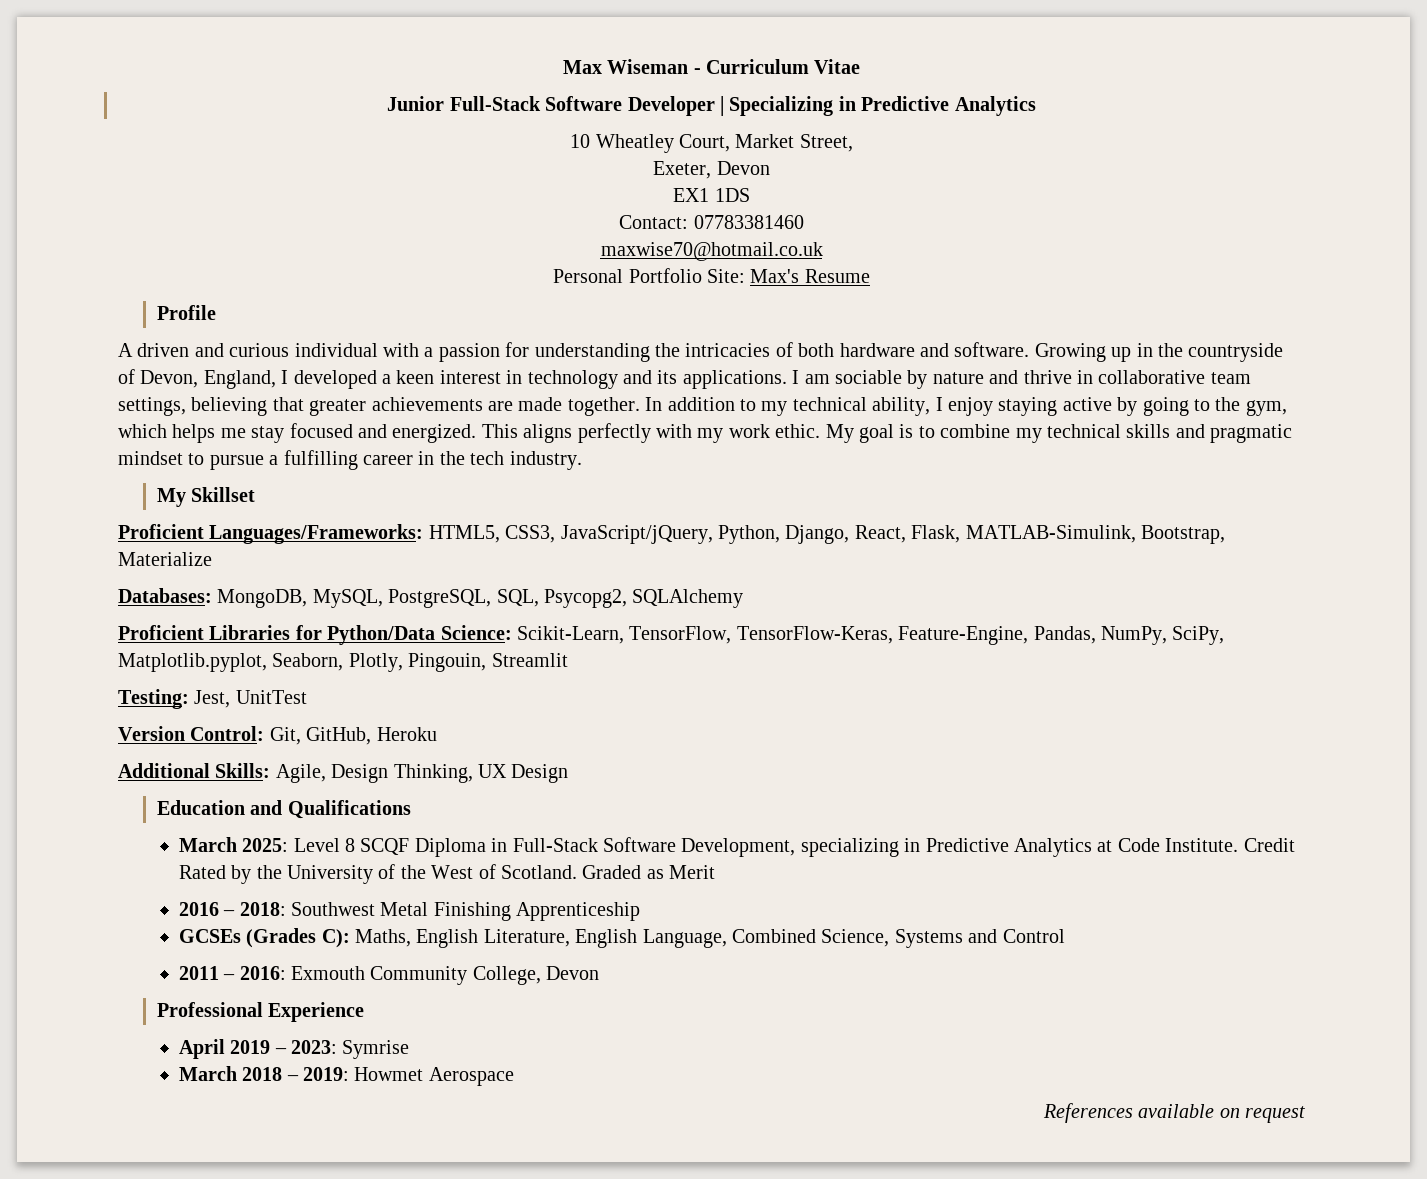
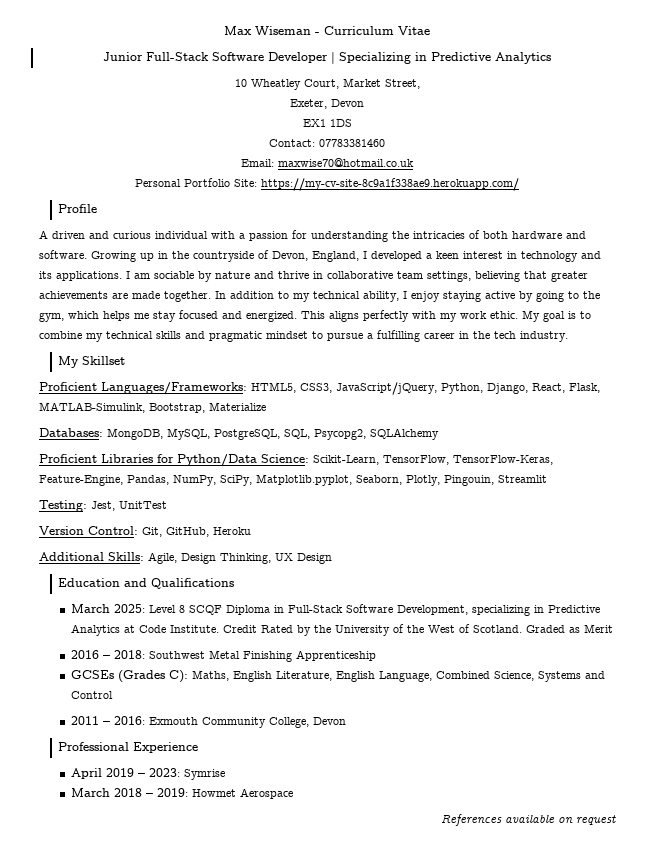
(804, 222) none -> [241,159,274,167] Email:
[750,269,870,283] Max's Resume -> [261,178,519,191] https://my-cv-site-8c9a1f338ae9.herokuapp.com/

